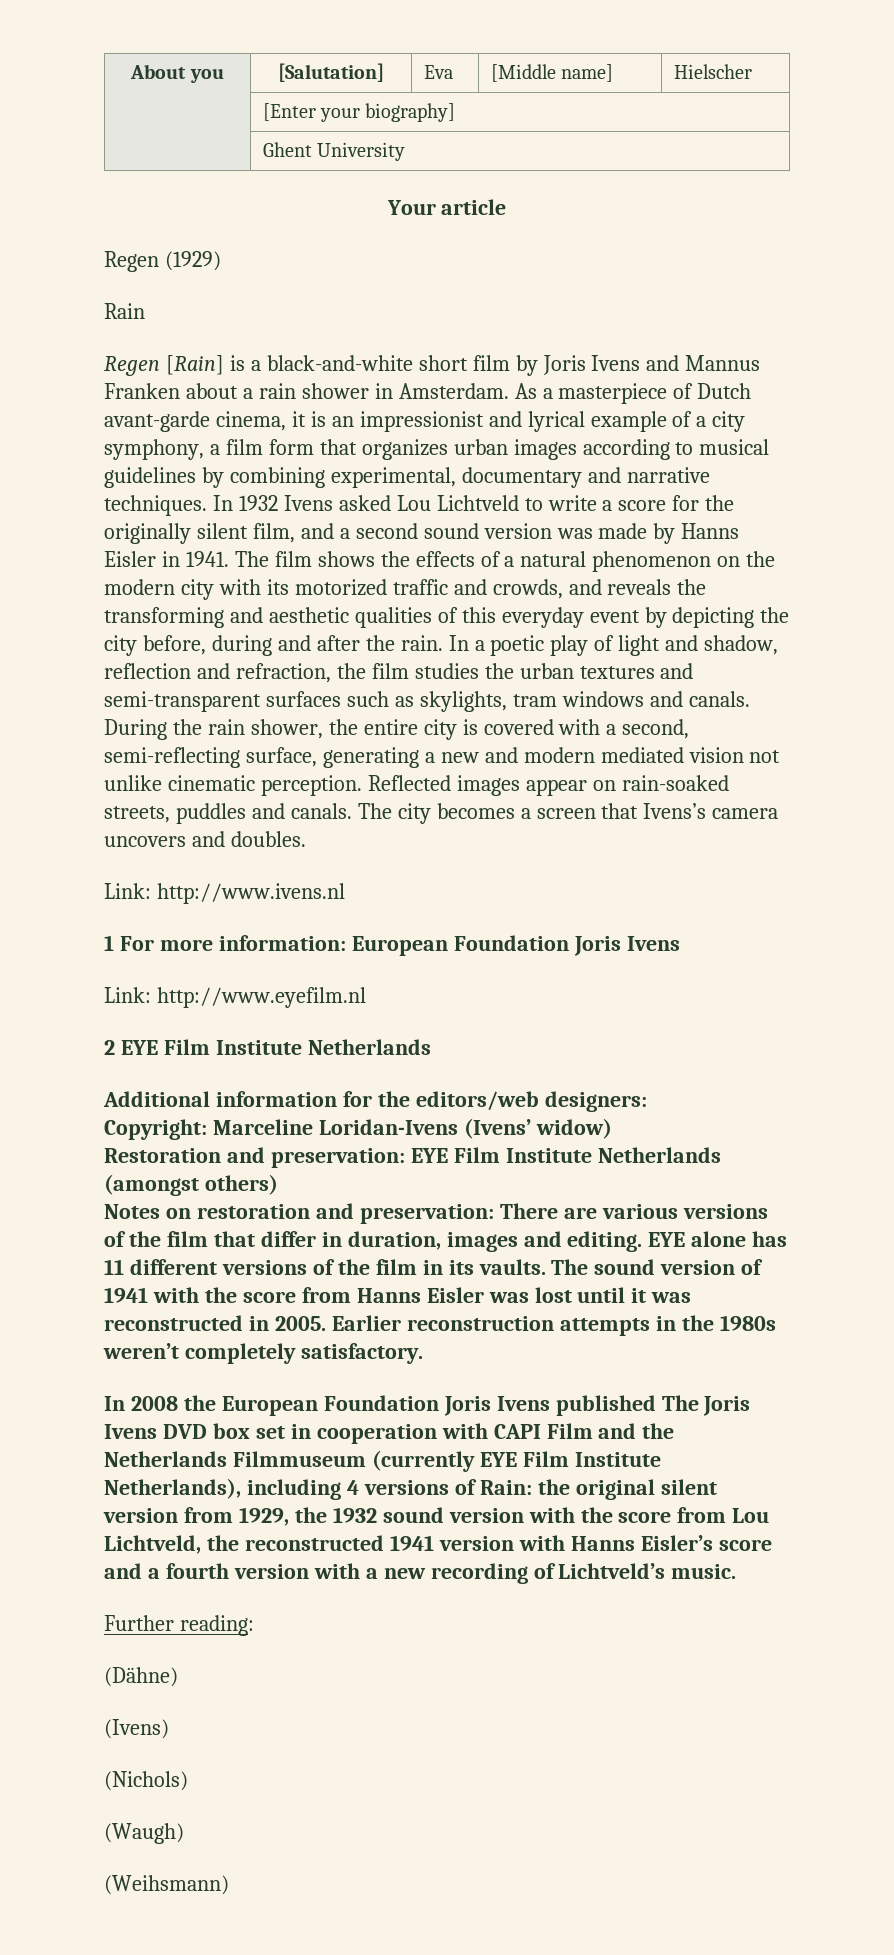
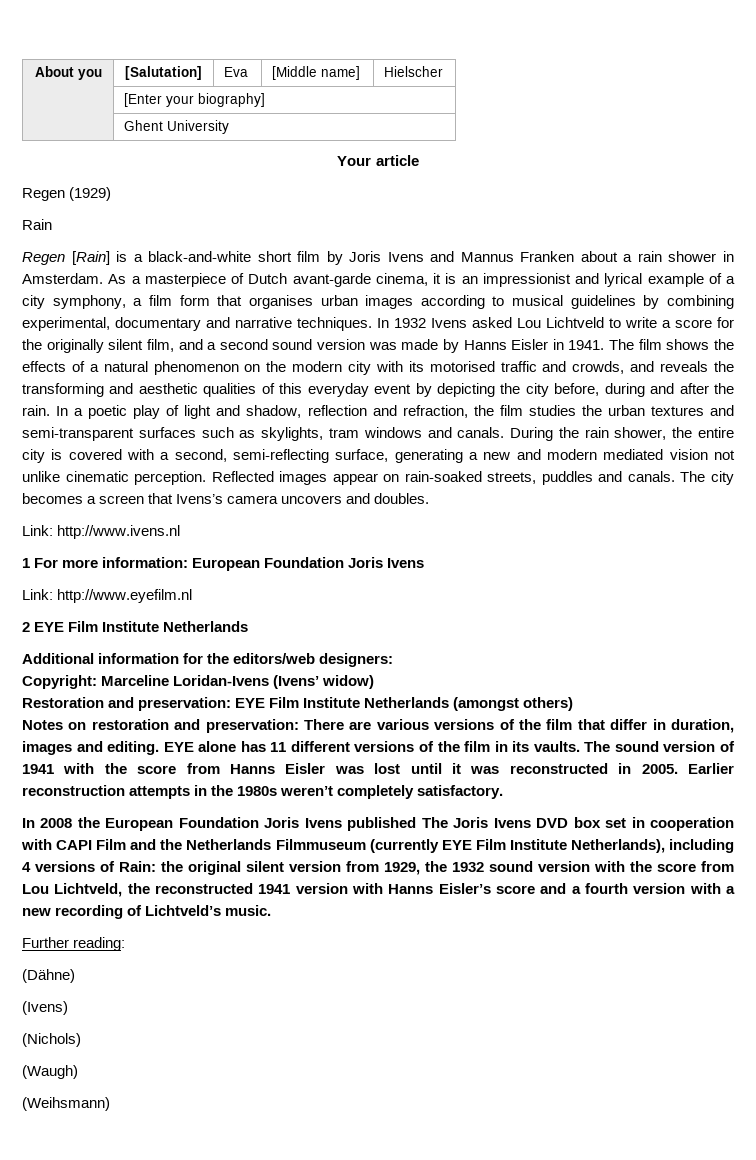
[361,439,448,460] organizes -> [248,295,313,309] organises
[294,579,387,596] motorized -> [429,361,495,372] motorised

